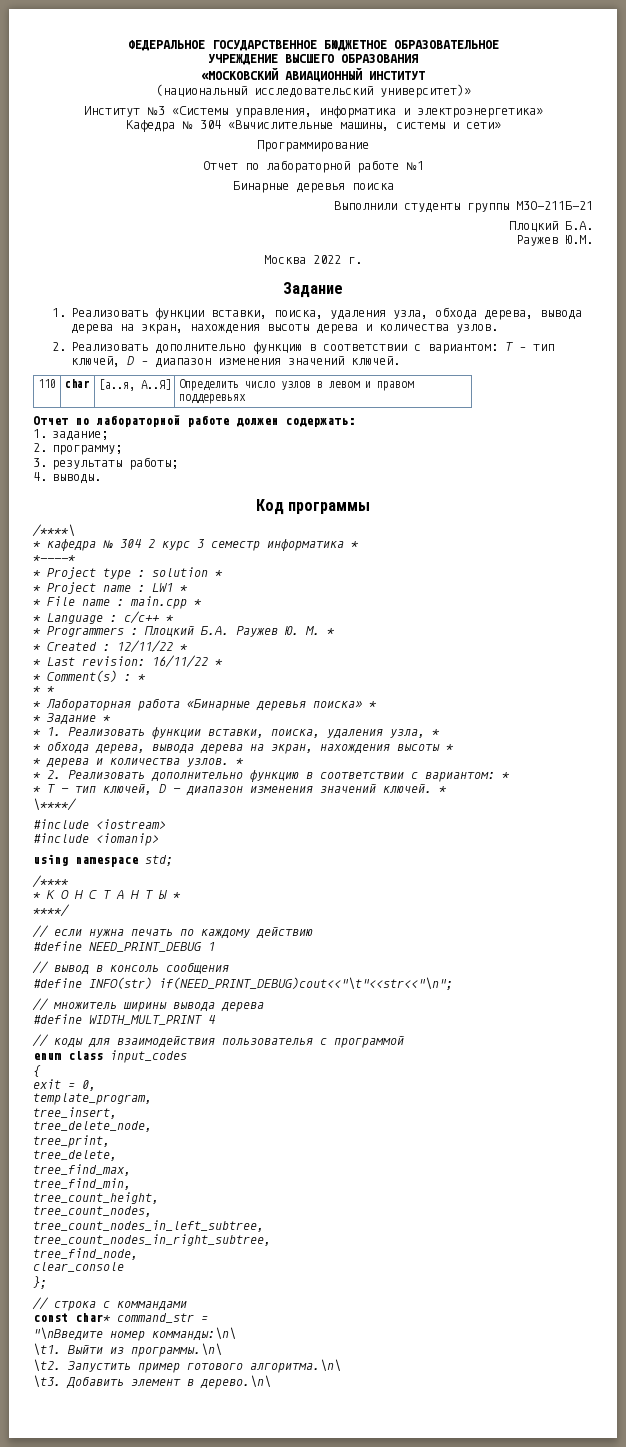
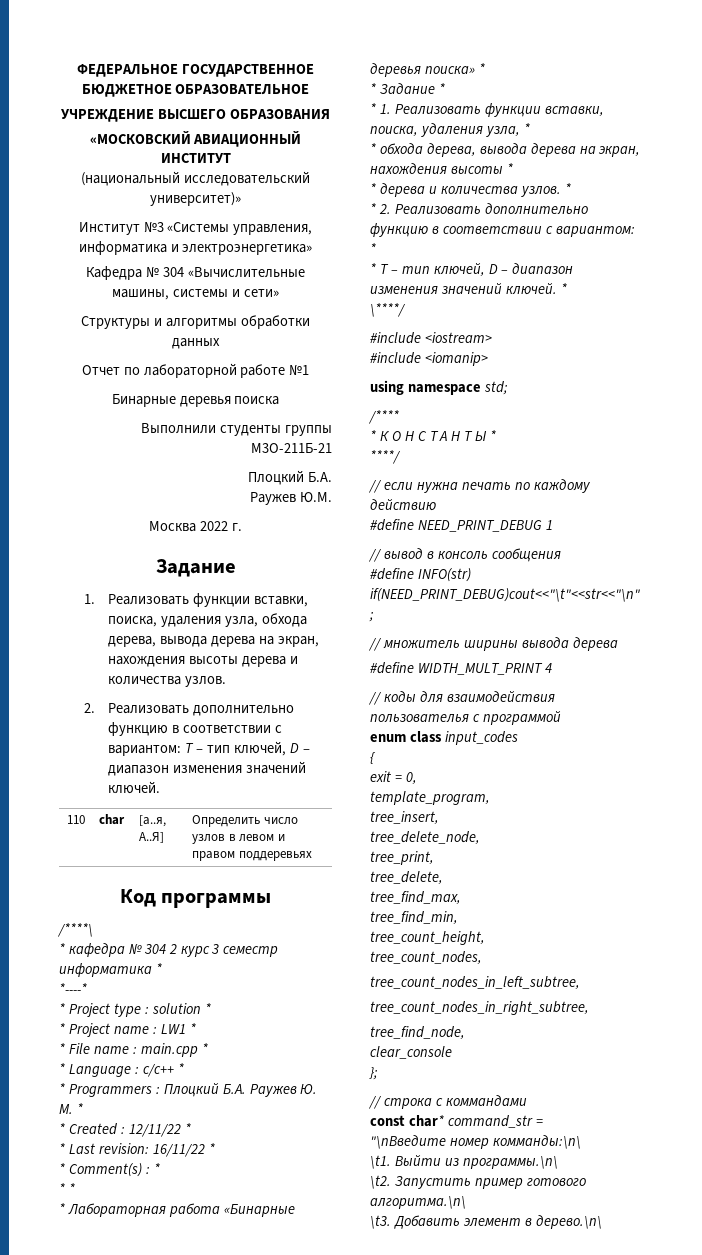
[257,140,369,152] Программирование -> [81,315,310,329] [172,338,220,349] Структуры и алгоритмы обработки данных
[33,415,355,427] [33,429,109,441] [33,443,123,455] [33,457,179,470] [33,472,102,484] // Отчет по лабораторной работе должен содержать: // 1. задание; // 2. программу; // 3. результаты работы; // 4. выводы. -> (312, 856) none

